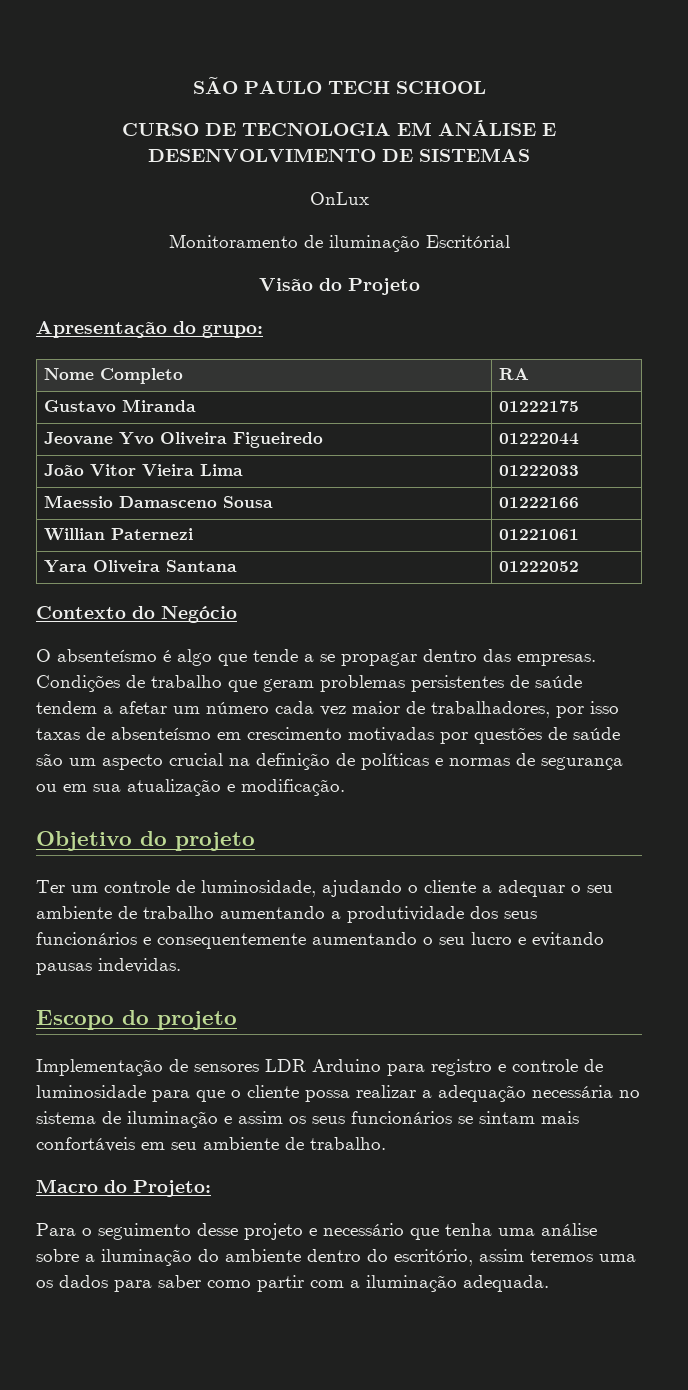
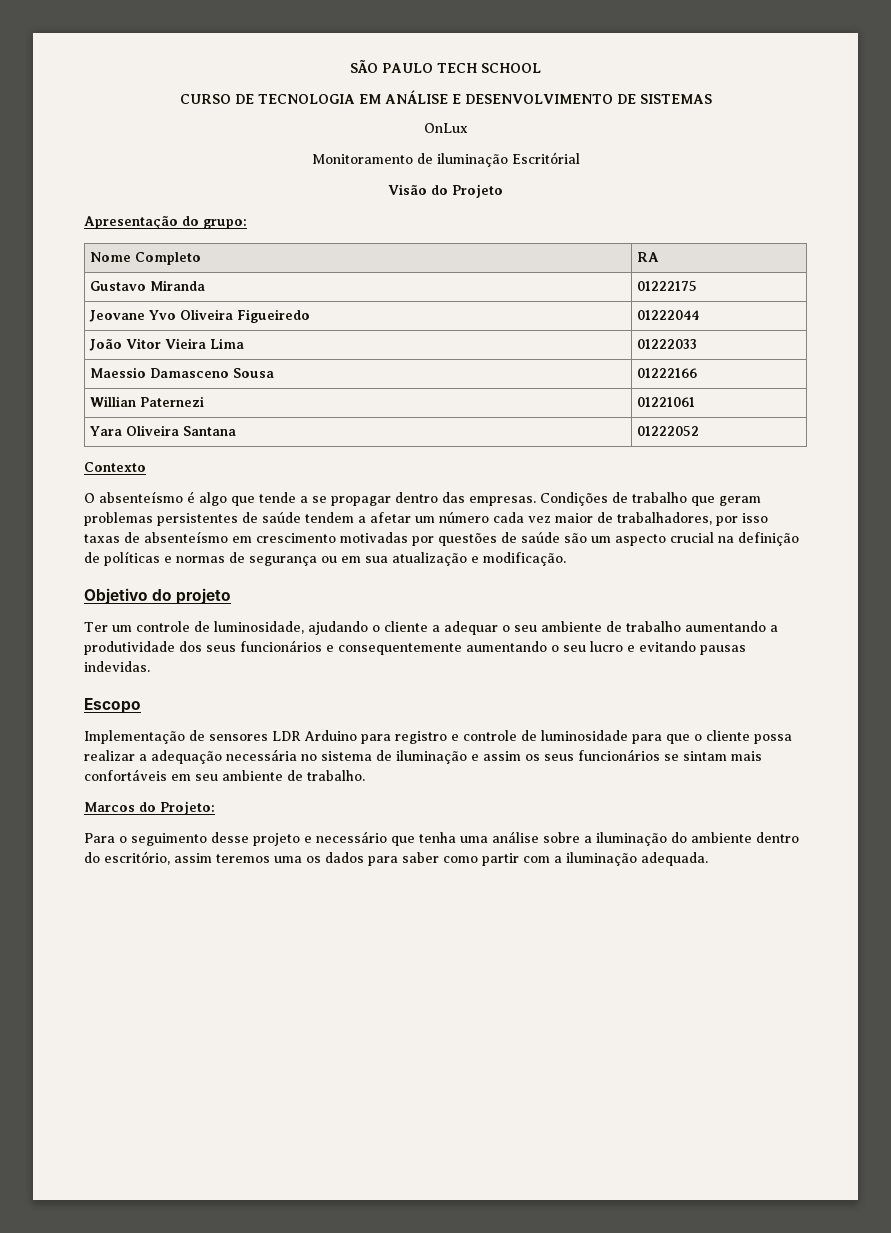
[132,606,237,623] do Negócio -> (146, 467) none
[122,1010,237,1030] do projeto -> (141, 706) none
[36,1179,98,1193] Macro -> [84,802,135,812] Marcos

